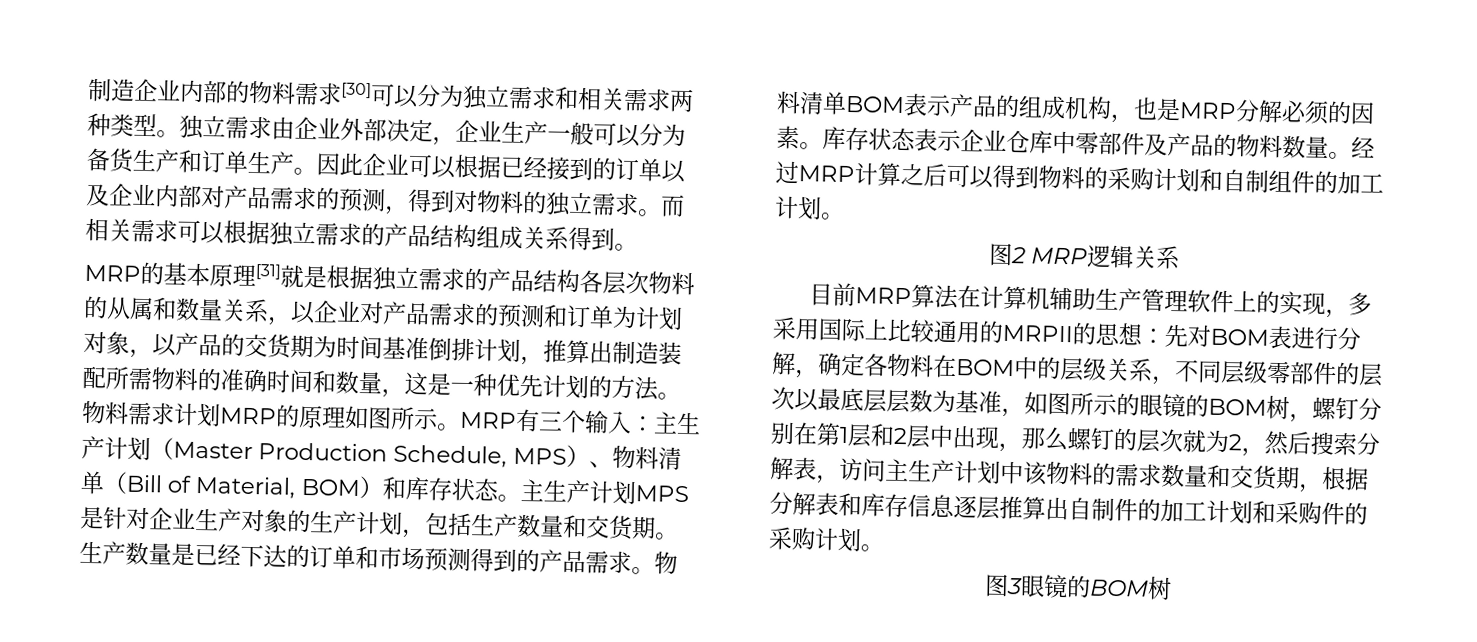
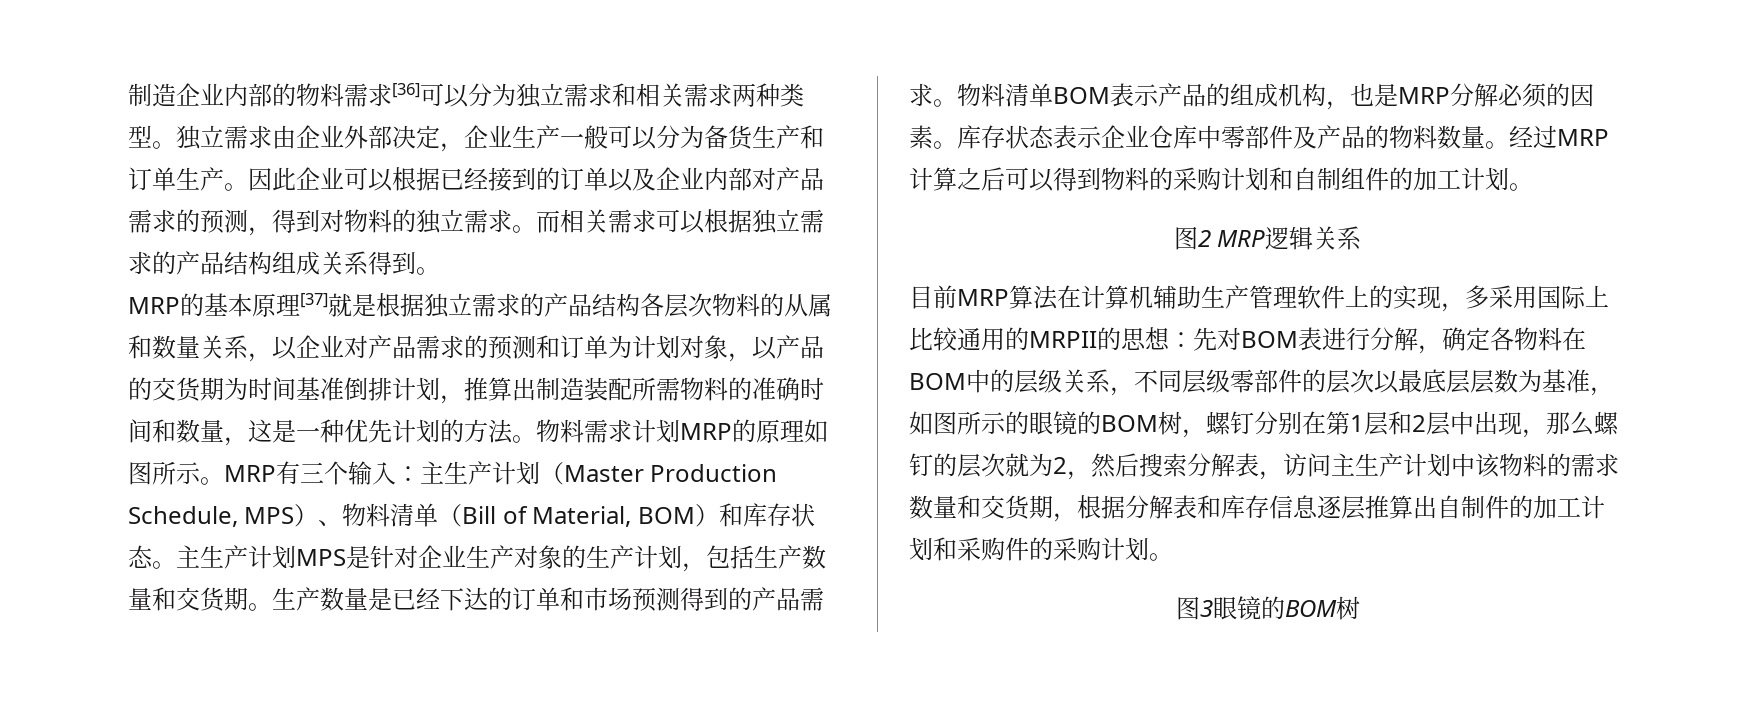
[341,82,372,99] [30] -> [392,83,420,98] [36]
[255,264,281,280] [31] -> [300,293,328,308] [37]

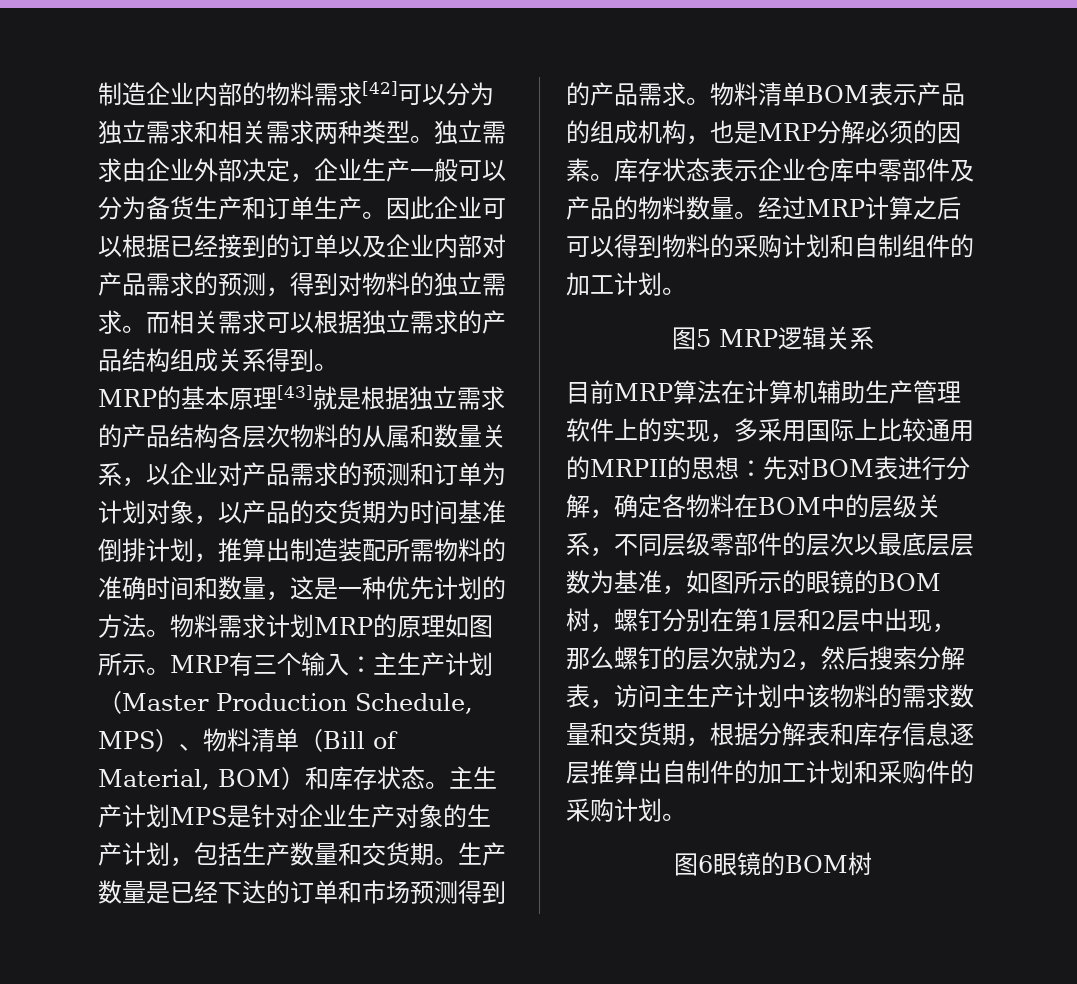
[392,83,420,98] [36] -> [362,81,398,96] [42]
[300,293,328,308] [37] -> [277,385,313,400] [43]
[1197,230,1211,247] 2 -> [695,329,711,347] 5
[1199,600,1213,617] 3 -> [697,855,713,873] 6

